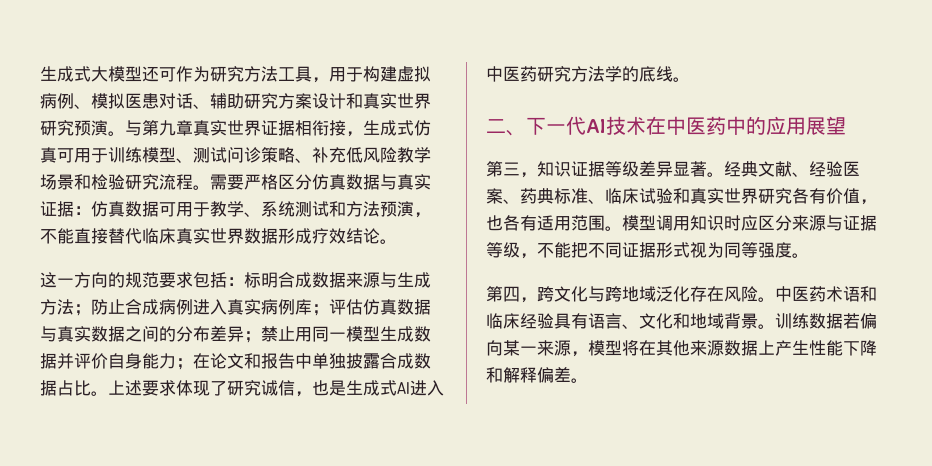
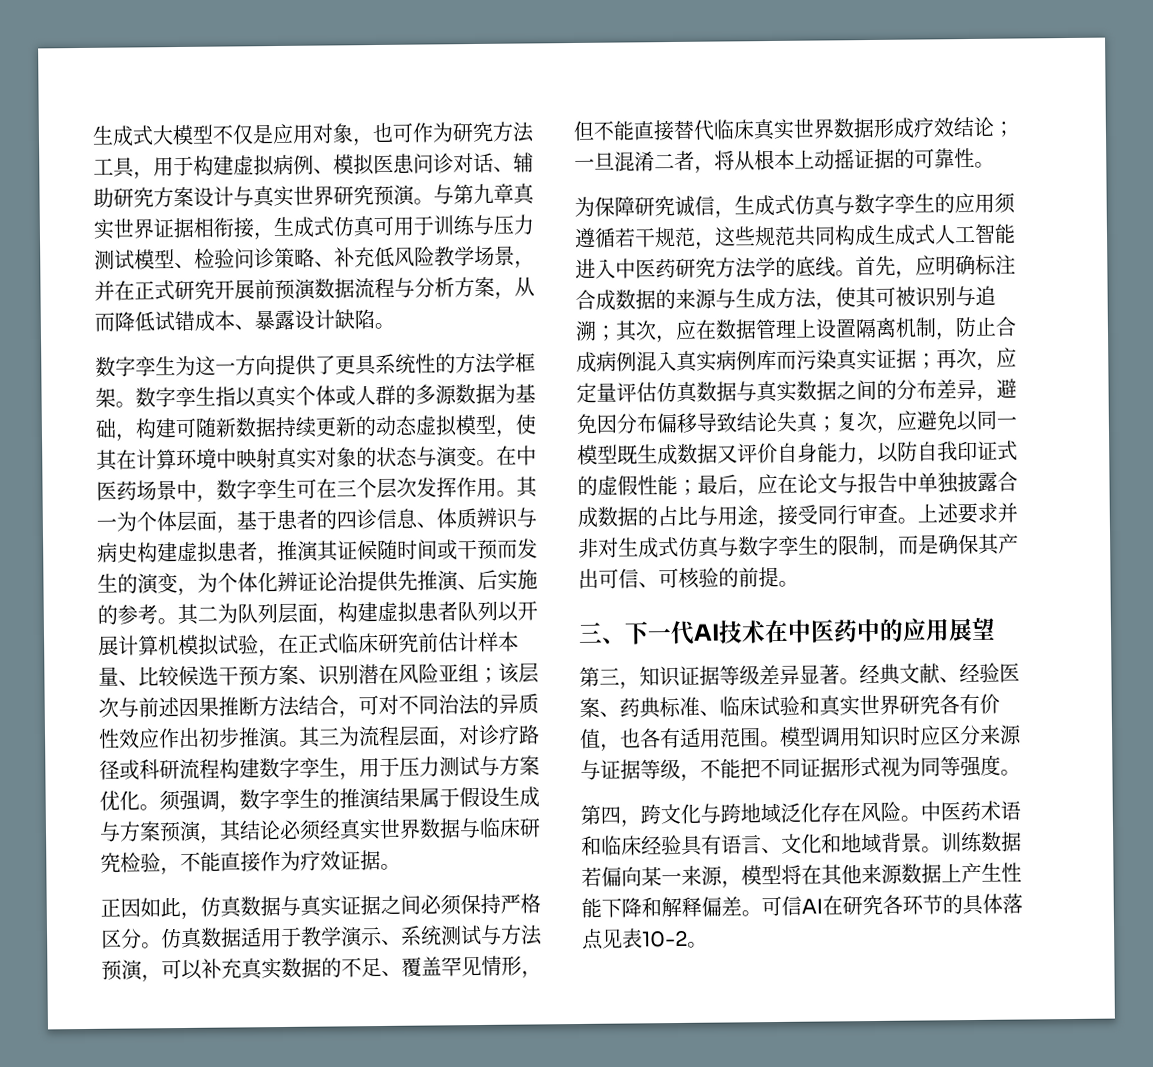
[142,66,159,82] 还 -> [212,122,394,147] 不仅是应用对象，也
(159, 101) none -> [413,153,454,174] 问诊
[346,93,363,109] 和 -> [233,186,254,207] 与
[142,147,227,163] 模型、测试 -> [473,214,534,236] [94,248,235,270] 与压力测试模型、检验
[74,174,312,190] 和检验研究流程。需要严格区分 -> [514,260,535,269] [94,276,535,301] [94,309,395,332] [95,352,536,377] [95,383,536,408] [95,414,536,442] [96,445,537,471] [96,476,538,503] [96,507,537,534] [97,538,538,565] [97,569,538,597] [97,600,538,626] [98,631,519,658] [98,662,539,687] [98,693,539,719] [98,724,540,749] [99,755,540,781] [99,786,540,813] [99,817,541,844] [100,850,401,876] [100,897,201,921] ，并在正式研究开展前预演数据流程与分析方案，从而降低试错成本、暴露设计缺陷。 // 数字孪生为这一方向提供了更具系统性的方法学框架。数字孪生指以真实个体或人群的多源数据为基础，构建可随新数据持续更新的动态虚拟模型，使其在计算环境中映射真实对象的状态与演变。在中医药场景中，数字孪生可在三个层次发挥作用。其一为个体层面，基于患者的四诊信息、体质辨识与病史构建虚拟患者，推演其证候随时间或干预而发生的演变，为个体化辨证论治提供先推演、后实施的参考。其二为队列层面，构建虚拟患者队列以开展计算机模拟试验，在正式临床研究前估计样本量、比较候选干预方案、识别潜在风险亚组；该层次与前述因果推断方法结合，可对不同治法的异质性效应作出初步推演。其三为流程层面，对诊疗路径或科研流程构建数字孪生，用于压力测试与方案优化。须强调，数字孪生的推演结果属于假设生成与方案预演，其结论必须经真实世界数据与临床研究检验，不能直接作为疗效证据。 // 正因如此，
[74,201,176,217] ：仿真数据可 -> [380,893,541,916] [100,927,262,950] 之间必须保持严格区分。仿真数据适
(244, 209) none -> [340,926,383,948] 演示
[329,201,346,217] 和 -> [480,924,502,945] 与
(431, 215) none -> [161,955,542,981] [573,120,595,142] 可以补充真实数据的不足、覆盖罕见情形，但
[380,239,397,244] [40,272,346,288] 。 // 这一方向的规范要求包括：标明合成数据 -> [993,121,1015,137] [574,147,995,174] [574,192,1016,219] [574,223,1016,250] [575,254,1016,279] [575,288,676,311] ；一旦混淆二者，将从根本上动摇证据的可靠性。 // 为保障研究诚信，生成式仿真与数字孪生的应用须遵循若干规范，这些规范共同构成生成式人工智能进入中医药研究方法学的底线。首先，应明确标注合成数据的
[74,304,91,316] ； -> [815,285,996,311] [575,317,957,344] ，使其可被识别与追溯；其次，应在数据管理上设置隔离机制，
[193,299,210,315] 进 -> [636,351,657,372] 混
[312,304,329,316] ； -> [776,347,1017,371] [576,382,617,403] 而污染真实证据；再次，应定量
[244,326,312,343] ；禁止用 -> [976,378,1017,402] [576,410,978,434] ，避免因分布偏移导致结论失真；复次，应避免以
(380, 334) none -> [617,444,638,465] 既
[57,353,74,369] 并 -> [717,444,738,464] 又
[176,353,261,370] ；在论文和 -> [857,440,1018,466] [577,473,858,498] ，以防自我印证式的虚假性能；最后，应在论文与
[57,380,444,397] [486,66,690,82] [486,119,506,133] 占比。上述要求体现了研究诚信，也是生成式AI进入中医药研究方法学的底线。 // 二 -> [637,502,1018,529] [578,533,1019,559] [578,566,799,589] [578,621,603,643] 的占比与用途，接受同行审查。上述要求并非对生成式仿真与数字孪生的限制，而是确保其产出可信、可核验的前提。 // 三
(588, 380) none -> [761,893,1023,917] [582,928,708,950] 可信AI在研究各环节的具体落点见表10-2。

